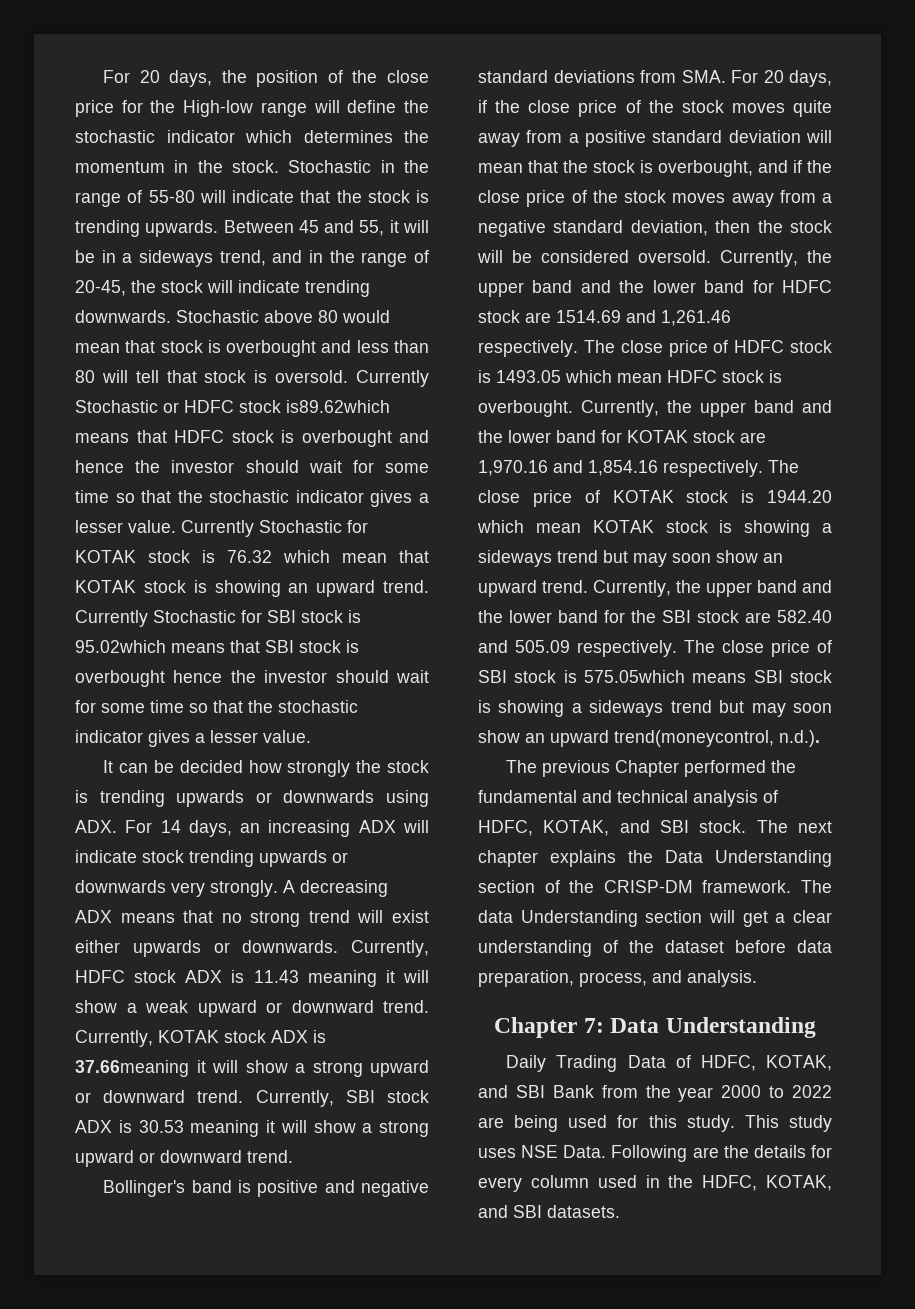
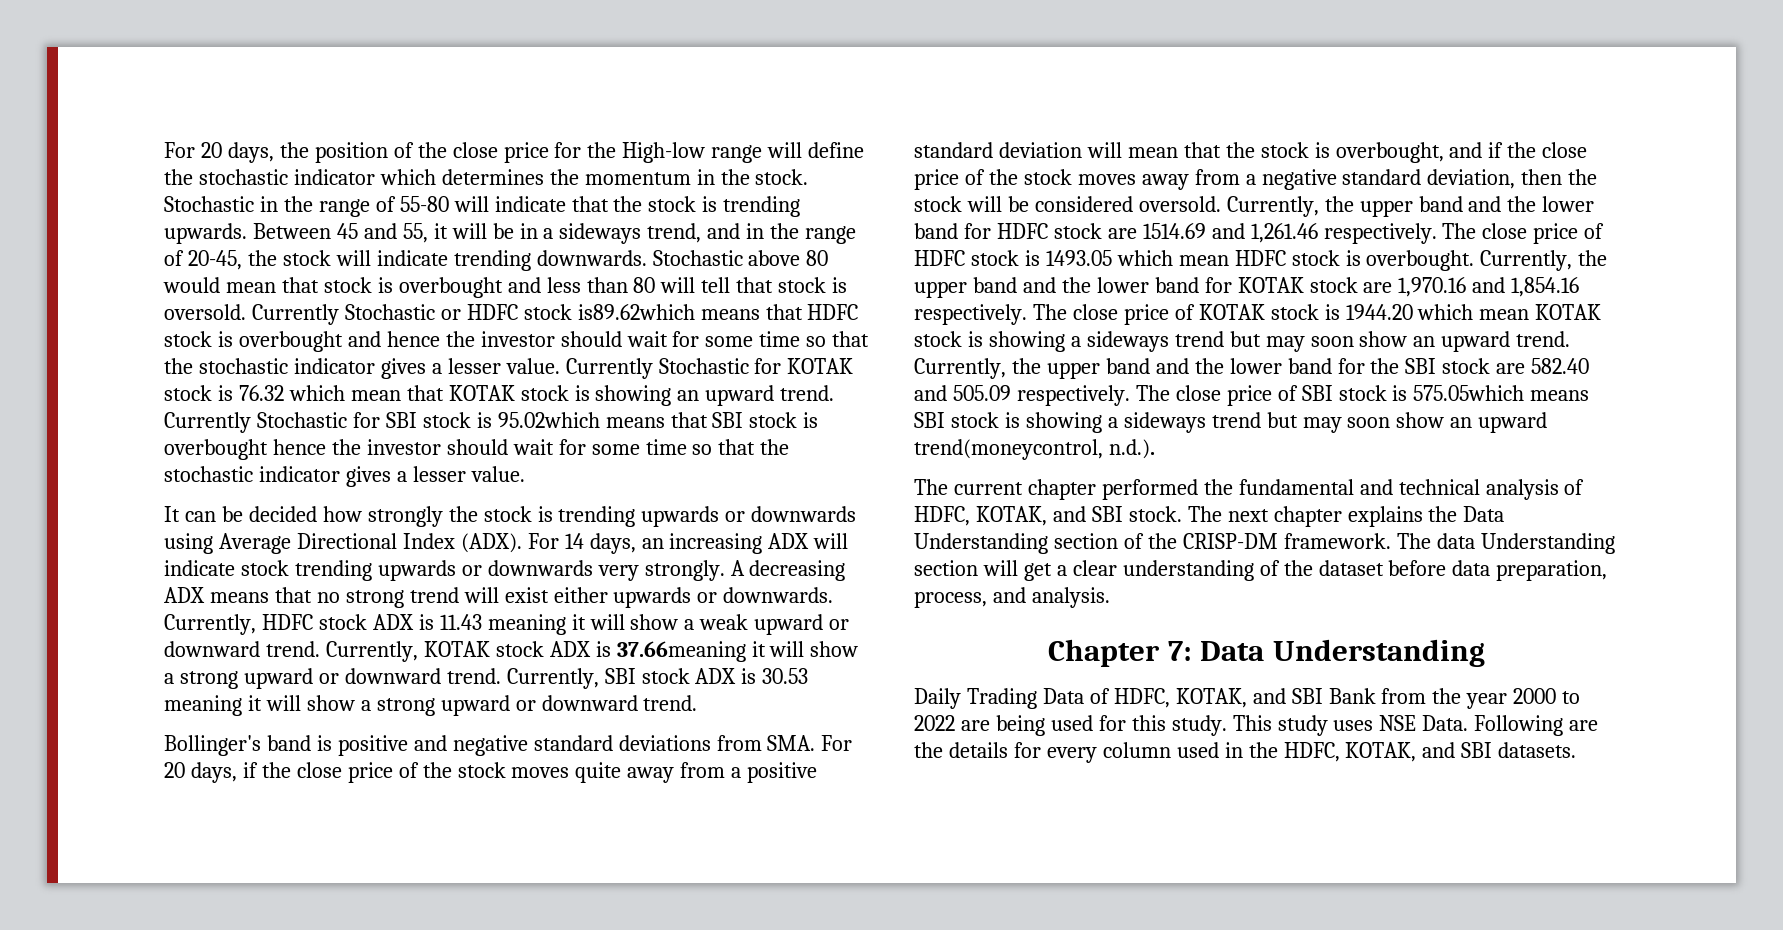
[75,820,117,833] ADX. -> [218,533,522,554] Average Directional Index (ADX).
[542,760,680,777] previous Chapter -> [953,479,1096,500] current chapter

